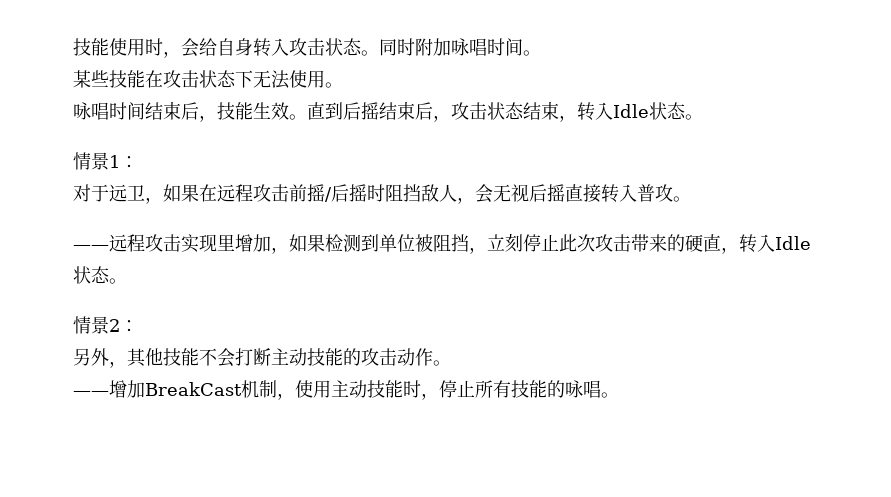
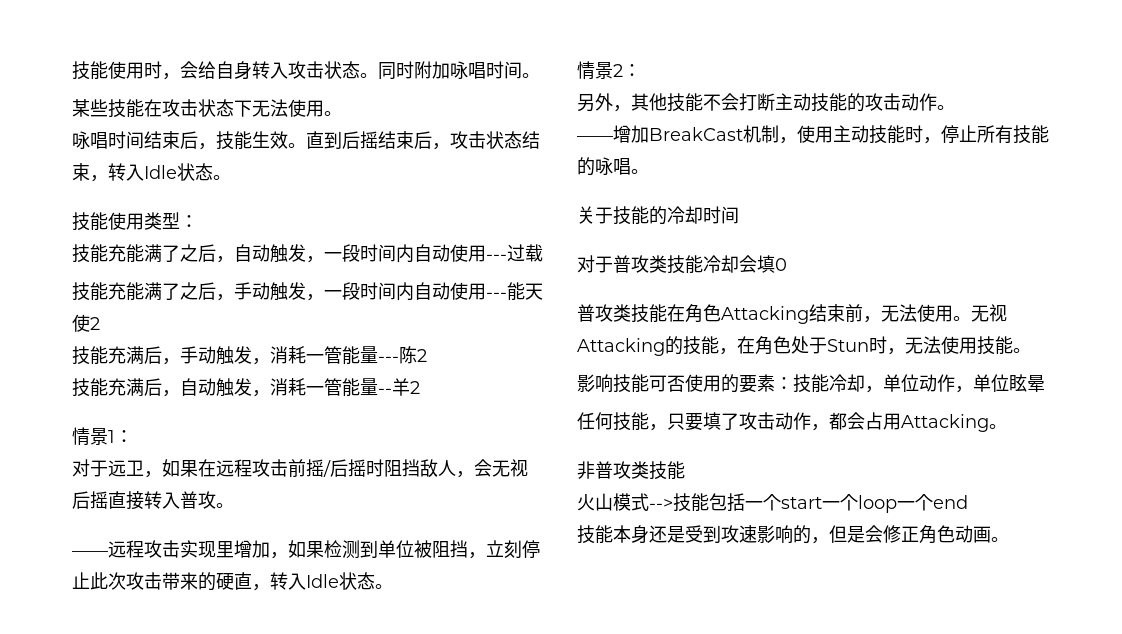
(703, 117) none -> [72,212,198,231] [72,244,543,263] [72,282,543,301] [72,314,100,332] [72,346,427,365] [72,378,420,397] // 技能使用类型： // 技能充能满了之后，自动触发，一段时间内自动使用---过载 // 技能充能满了之后，手动触发，一段时间内自动使用---能天使2 // 技能充满后，手动触发，消耗一管能量---陈2 // 技能充满后，自动触发，消耗一管能量--羊2
(619, 395) none -> [577,206,739,225] [577,255,787,274] [577,304,1007,324] [577,336,1031,356] [577,374,1045,393] [577,412,1007,432] [577,461,685,480] [577,493,968,513] [577,525,1009,544] // 关于技能的冷却时间 // 对于普攻类技能冷却会填0 // 普攻类技能在角色Attacking结束前，无法使用。无视Attacking的技能，在角色处于Stun时，无法使用技能。 // 影响技能可否使用的要素：技能冷却，单位动作，单位眩晕 // 任何技能，只要填了攻击动作，都会占用Attacking。 // 非普攻类技能 // 火山模式-->技能包括一个start一个loop一个end // 技能本身还是受到攻速影响的，但是会修正角色动画。

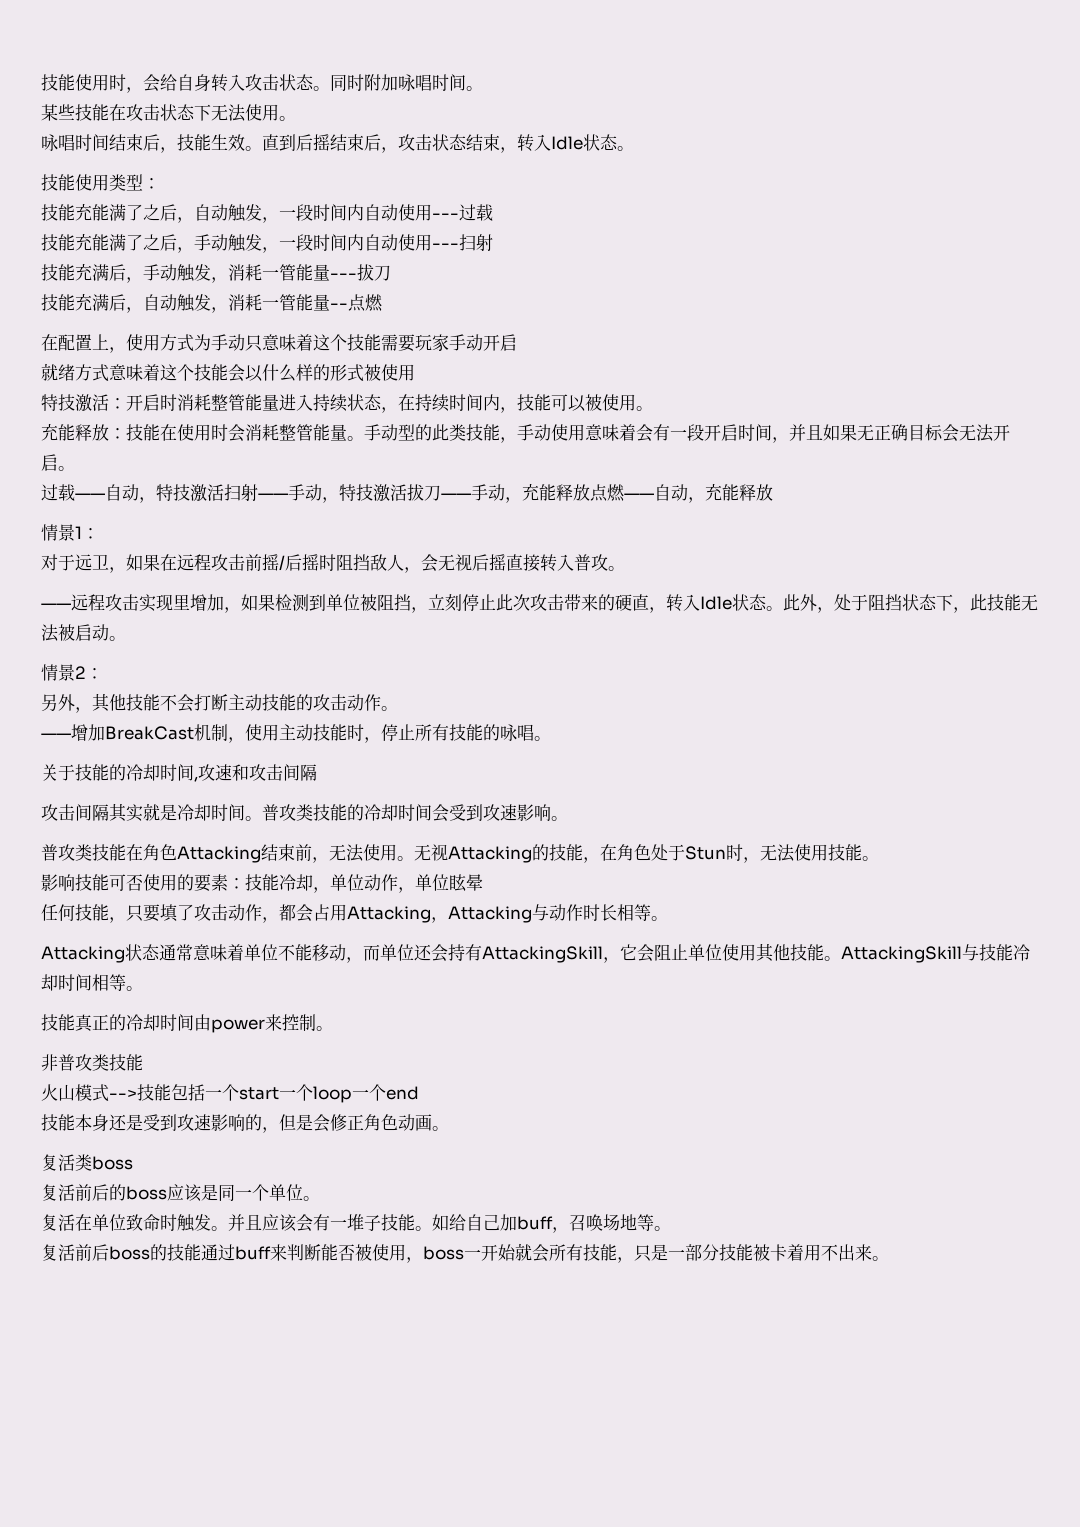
[507,282,543,301] [72,314,100,332] 能天使2 -> [459,234,493,251] 扫射
[399,346,427,364] 陈2 -> [357,264,391,281] 拔刀
[392,378,420,396] 羊2 -> [348,294,383,312] [41,334,517,353] [41,363,415,382] [41,394,653,413] [41,423,1010,443] [41,454,75,471] [41,483,773,503] 点燃 // 在配置上，使用方式为手动只意味着这个技能需要玩家手动开启 // 就绪方式意味着这个技能会以什么样的形式被使用 // 特技激活：开启时消耗整管能量进入持续状态，在持续时间内，技能可以被使用。 // 充能释放：技能在使用时会消耗整管能量。手动型的此类技能，手动使用意味着会有一段开启时间，并且如果无正确目标会无法开启。 // 过载——自动，特技激活扫射——手动，特技激活拔刀——手动，充能释放点燃——自动，充能释放
(393, 586) none -> [783,594,1038,613] [41,624,126,642] 此外，处于阻挡状态下，此技能无法被启动。
[577,255,787,274] // 对于普攻类技能冷却会填0 -> [194,764,317,782] [41,803,568,822] ,攻速和攻击间隔 // 攻击间隔其实就是冷却时间。普攻类技能的冷却时间会受到攻速影响。
(989, 423) none -> [431,904,668,923] [41,943,1030,963] [41,974,143,991] [41,1014,316,1033] ，Attacking与动作时长相等。 // Attacking状态通常意味着单位不能移动，而单位还会持有AttackingSkill，它会阻止单位使用其他技能。AttackingSkill与技能冷却时间相等。 // 技能真正的冷却时间由power来控制
(1009, 539) none -> [41,1154,133,1171] [41,1184,320,1202] [41,1214,671,1233] [41,1243,889,1263] // 复活类boss // 复活前后的boss应该是同一个单位。 // 复活在单位致命时触发。并且应该会有一堆子技能。如给自己加buff，召唤场地等。 // 复活前后boss的技能通过buff来判断能否被使用，boss一开始就会所有技能，只是一部分技能被卡着用不出来。

